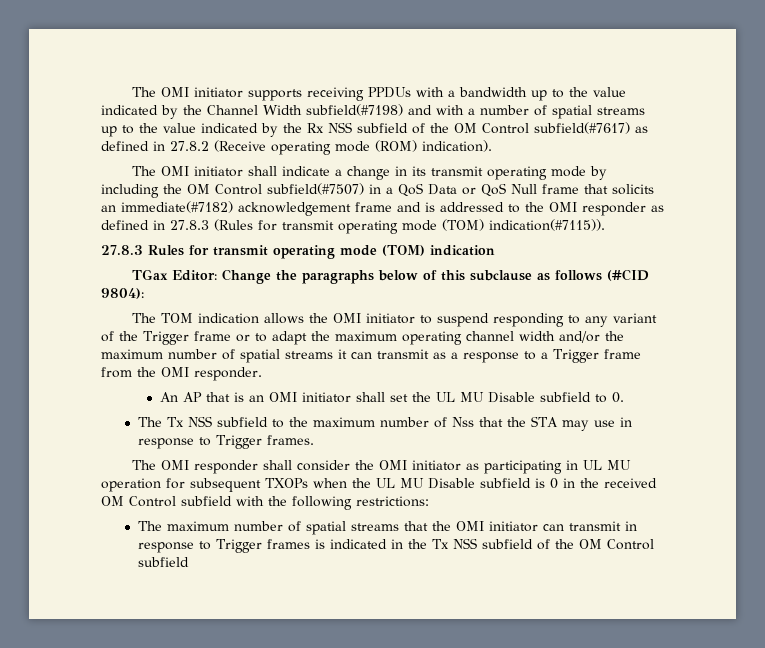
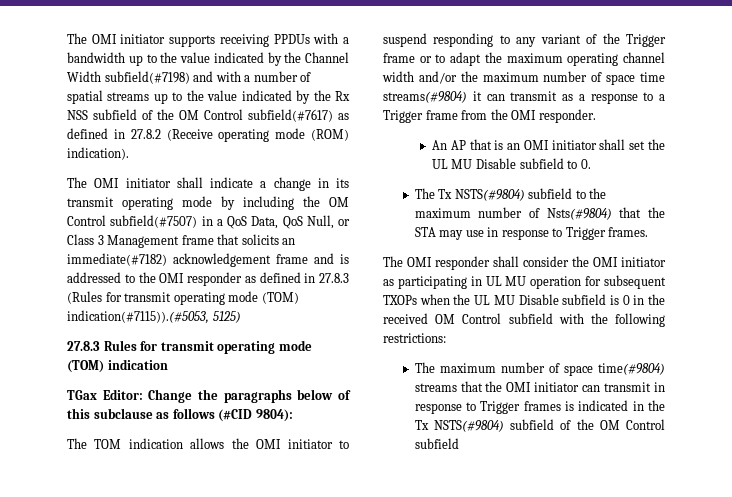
[428,183,537,197] Data or QoS Null -> [251,215,350,229] [67,234,180,248] Data, QoS Null, or Class 3 Management
[489,219,605,231] indication(#7115)). -> [67,310,241,324] indication(#7115)).(#5053, 5125)
[240,349,333,363] spatial streams -> [606,72,665,85] [383,91,467,103] space time streams(#9804)
[187,416,212,427] NSS -> [454,189,525,201] NSTS(#9804)
[451,417,474,427] Nss -> [546,208,612,220] Nsts(#9804)
[305,521,346,535] spatial -> [563,363,665,376] space time(#9804)
[452,538,477,549] NSS -> [433,420,504,432] NSTS(#9804)

